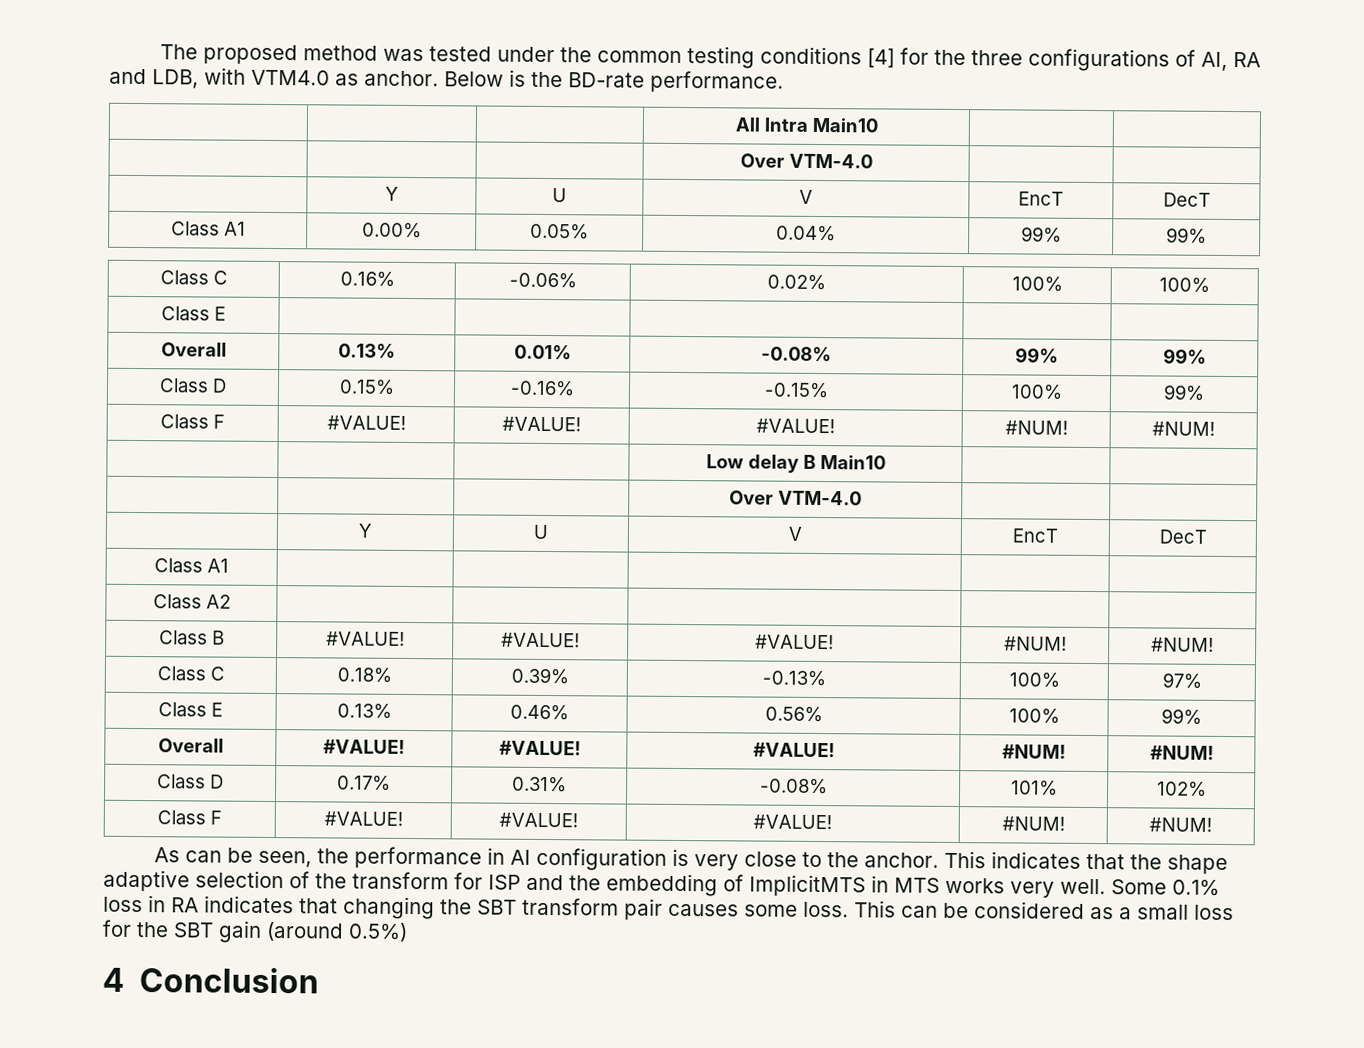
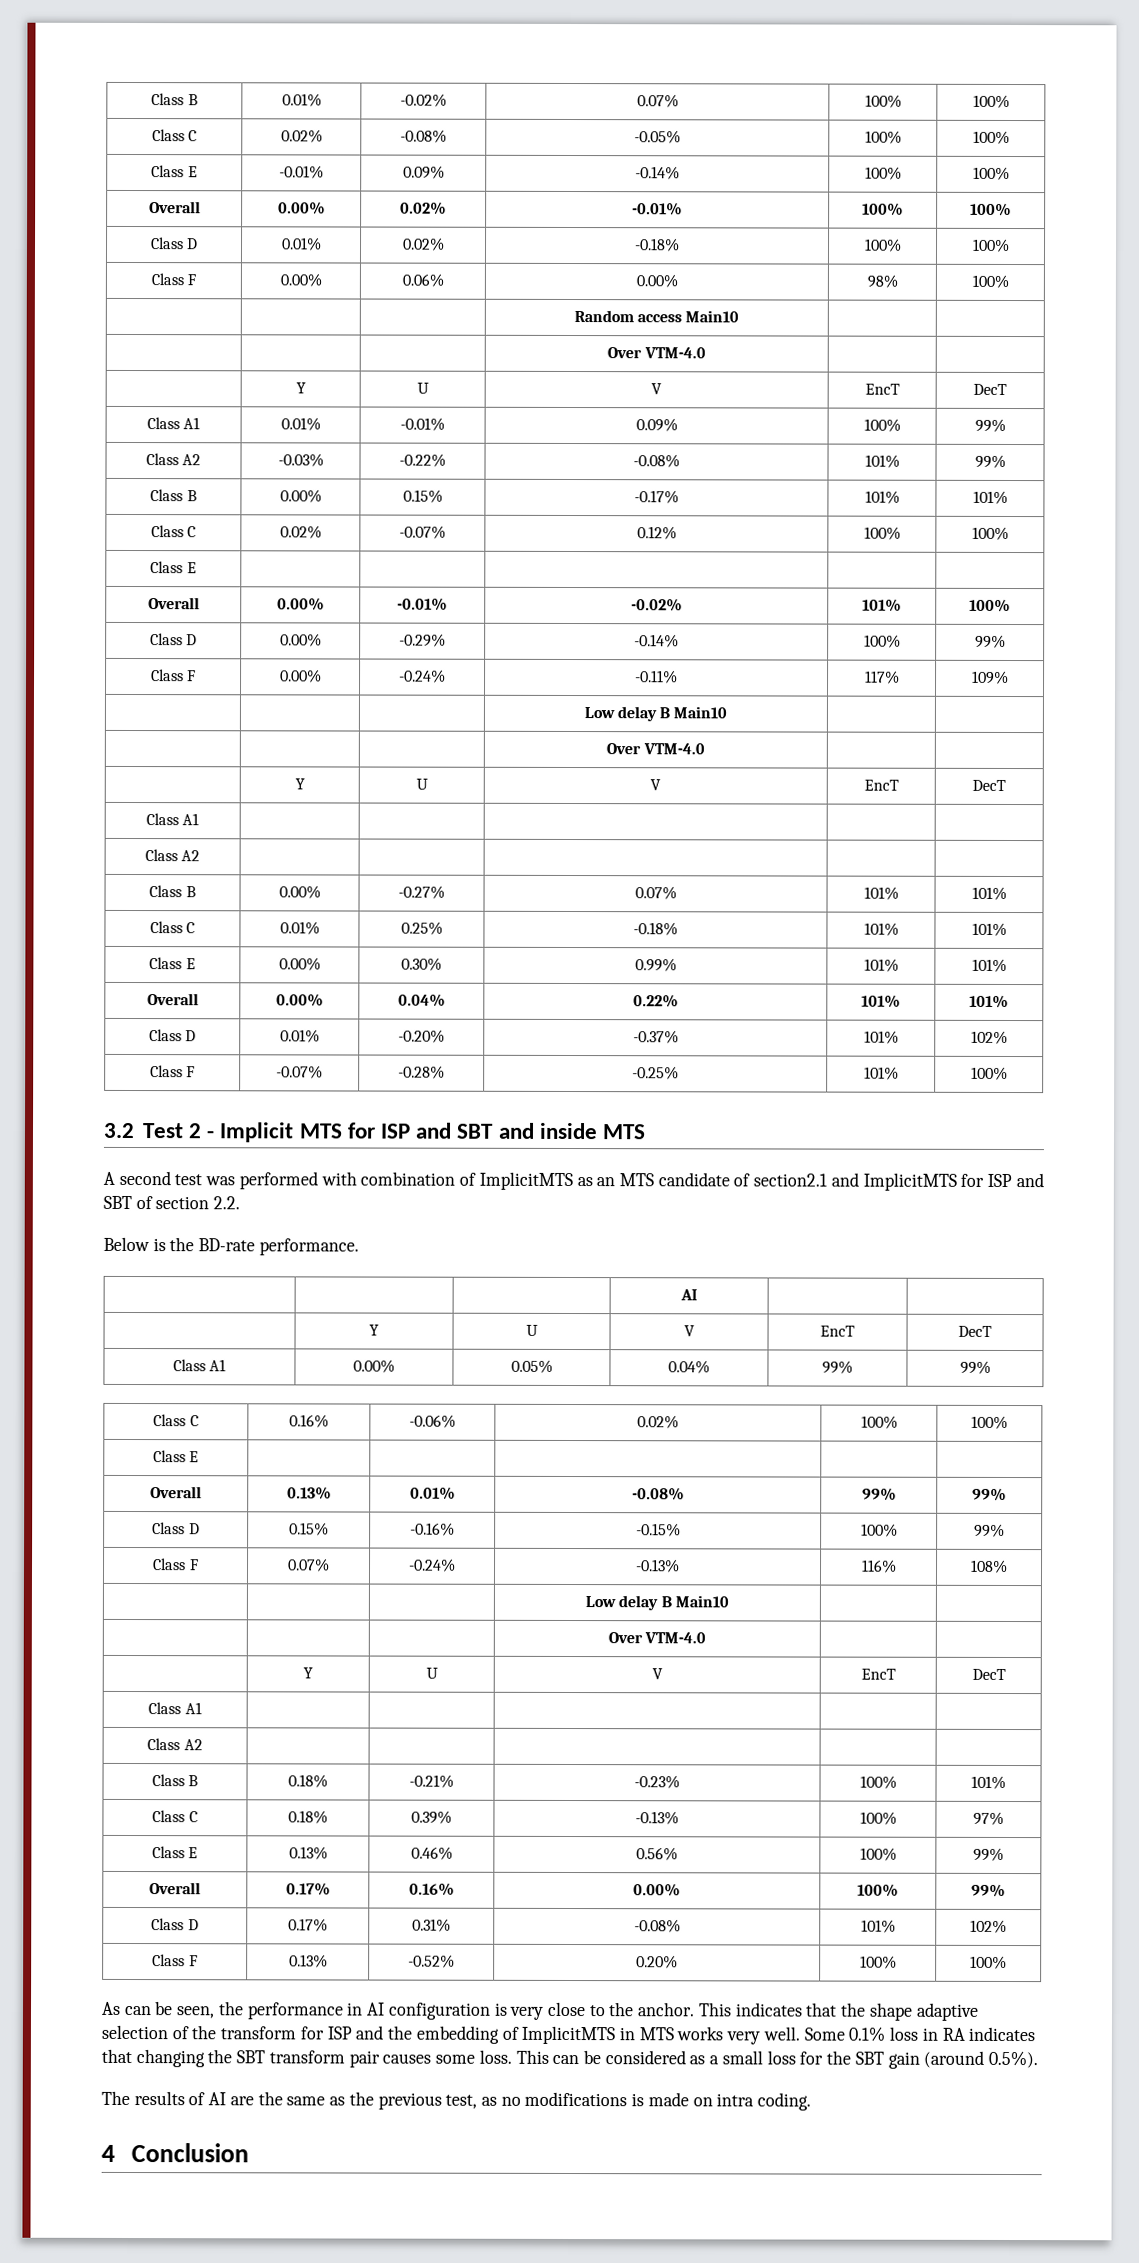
[159,44,1261,72] [109,67,439,89] The proposed method was tested under the common testing conditions [4] for the three configurations of AI, RA and LDB, with VTM4.0 as anchor. -> [151,93,198,106] [281,93,322,107] [400,93,447,107] [636,94,679,108] [864,94,902,108] [972,94,1010,108] [151,129,198,142] [280,129,323,143] [400,129,447,143] [634,130,682,144] [864,130,902,144] [972,130,1010,144] [151,165,198,178] [279,165,324,179] [402,165,445,179] [635,166,681,180] [864,166,902,180] [972,166,1010,180] [148,201,201,214] [277,201,326,215] [400,201,447,215] [632,202,684,216] [862,202,904,216] [970,202,1012,216] [150,237,199,250] [280,237,322,251] [401,237,445,251] [634,238,681,252] [863,238,902,252] [971,238,1010,252] [150,273,197,286] [279,273,322,287] [401,273,444,287] [635,274,678,288] [866,274,898,288] [971,274,1009,288] [573,310,740,323] [607,347,706,359] [295,382,306,394] [416,382,429,394] [651,383,663,395] [864,383,900,395] [973,383,1007,395] [146,417,201,430] [280,417,321,431] [400,417,445,431] [635,418,678,432] [863,418,901,432] [974,418,1006,432] [145,453,202,466] [277,453,324,467] [399,453,446,467] [633,454,681,468] [864,454,900,468] [974,454,1006,468] [150,489,197,502] [279,489,322,503] [402,489,443,503] [634,490,680,504] [864,490,900,504] [972,490,1008,504] [150,525,197,538] [279,525,322,539] [399,525,446,539] [636,526,677,540] [863,526,901,540] [971,526,1009,540] [150,561,197,574] [147,597,200,610] [276,597,325,611] [397,597,448,611] [630,598,683,612] [862,598,902,612] [969,598,1011,612] [149,633,198,646] [279,633,322,647] [399,633,446,647] [634,634,680,648] [863,634,901,648] [974,634,1006,648] [150,669,197,682] [279,669,322,683] [399,669,446,683] [635,670,679,684] [864,670,900,684] [971,670,1009,684] [583,706,728,722] [606,743,705,755] [294,778,305,790] [415,778,428,790] [650,779,662,791] [863,779,899,791] [972,779,1006,791] [145,813,200,826] [144,849,201,862] [149,885,196,898] [278,885,321,899] [398,885,445,899] [634,886,677,900] [863,886,899,900] [971,886,1007,900] [149,921,196,934] [279,921,320,935] [400,921,443,935] [633,922,679,936] [863,922,899,936] [971,922,1007,936] [149,957,196,970] [278,957,321,971] [401,957,442,971] [634,958,677,972] [863,958,899,972] [971,958,1007,972] [146,993,199,1006] [275,993,324,1007] [397,993,446,1007] [632,994,679,1008] [861,994,901,1008] [969,994,1009,1008] [148,1029,197,1042] [279,1029,320,1043] [398,1029,445,1043] [632,1030,679,1044] [863,1030,899,1044] [970,1030,1008,1044] [149,1065,196,1078] [276,1065,323,1079] [398,1065,445,1079] [632,1066,680,1080] [863,1066,899,1080] [970,1066,1008,1080] [103,1122,647,1143] [103,1170,1044,1191] [103,1195,241,1210] Class B | 0.01% | -0.02% | 0.07% | 100% | 100% // Class C | 0.02% | -0.08% | -0.05% | 100% | 100% // Class E | -0.01% | 0.09% | -0.14% | 100% | 100% // Overall | 0.00% | 0.02% | -0.01% | 100% | 100% // Class D | 0.01% | 0.02% | -0.18% | 100% | 100% // Class F | 0.00% | 0.06% | 0.00% | 98% | 100% // | | | Random access Main10 | | // | | | Over VTM-4.0 | | // | Y | U | V | EncT | DecT // Class A1 | 0.01% | -0.01% | 0.09% | 100% | 99% // Class A2 | -0.03% | -0.22% | -0.08% | 101% | 99% // Class B | 0.00% | 0.15% | -0.17% | 101% | 101% // Class C | 0.02% | -0.07% | 0.12% | 100% | 100% // Class E | | | | | // Overall | 0.00% | -0.01% | -0.02% | 101% | 100% // Class D | 0.00% | -0.29% | -0.14% | 100% | 99% // Class F | 0.00% | -0.24% | -0.11% | 117% | 109% // | | | Low delay B Main10 | | // | | | Over VTM-4.0 | | // | Y | U | V | EncT | DecT // Class A1 | | | | | // Class A2 | | | | | // Class B | 0.00% | -0.27% | 0.07% | 101% | 101% // Class C | 0.01% | 0.25% | -0.18% | 101% | 101% // Class E | 0.00% | 0.30% | 0.99% | 101% | 101% // Overall | 0.00% | 0.04% | 0.22% | 101% | 101% // Class D | 0.01% | -0.20% | -0.37% | 101% | 102% // Class F | -0.07% | -0.28% | -0.25% | 101% | 100% // 3.2 Test 2 - Implicit MTS for ISP and SBT and inside MTS // A second test was performed with combination of ImplicitMTS as an MTS candidate of section2.1 and ImplicitMTS for ISP and SBT of section 2.2. //
[734,117,878,133] [739,153,873,169] All Intra Main10 | | // | | | Over VTM-4.0 -> [679,1289,698,1301] AI
[326,415,406,430] [502,416,581,432] [756,418,835,434] [1004,420,1068,435] [1152,421,1215,436] #VALUE! | #VALUE! | #VALUE! | #NUM! | #NUM! -> [288,1558,330,1572] [409,1558,456,1572] [636,1559,681,1573] [860,1559,897,1573] [970,1559,1008,1573] 0.07% | -0.24% | -0.13% | 116% | 108%
[325,631,405,646] [501,632,580,648] [755,634,834,650] [1003,636,1067,651] [1151,637,1214,652] #VALUE! | #VALUE! | #VALUE! | #NUM! | #NUM! -> [288,1774,328,1788] [409,1774,454,1788] [634,1775,681,1789] [859,1775,897,1789] [971,1775,1006,1789] 0.18% | -0.21% | -0.23% | 100% | 101%
[323,739,405,754] [498,740,581,756] [752,742,835,758] [1002,744,1066,759] [1149,745,1214,760] #VALUE! | #VALUE! | #VALUE! | #NUM! | #NUM! -> [285,1882,331,1896] [408,1882,455,1896] [633,1883,682,1897] [857,1883,899,1897] [971,1883,1006,1897] 0.17% | 0.16% | 0.00% | 100% | 99%
[323,811,403,826] [499,812,578,828] [753,814,832,830] [1001,816,1065,831] [1149,817,1212,832] #VALUE! | #VALUE! | #VALUE! | #NUM! | #NUM! -> [288,1954,328,1968] [408,1954,455,1968] [636,1955,679,1969] [859,1955,897,1969] [970,1955,1007,1969] 0.13% | -0.52% | 0.20% | 100% | 100%
[348,922,408,942] 0.5%) -> [987,2050,1038,2069] [101,2090,812,2111] 0.5%). // The results of AI are the same as the previous test, as no modifications is made on intra coding.

